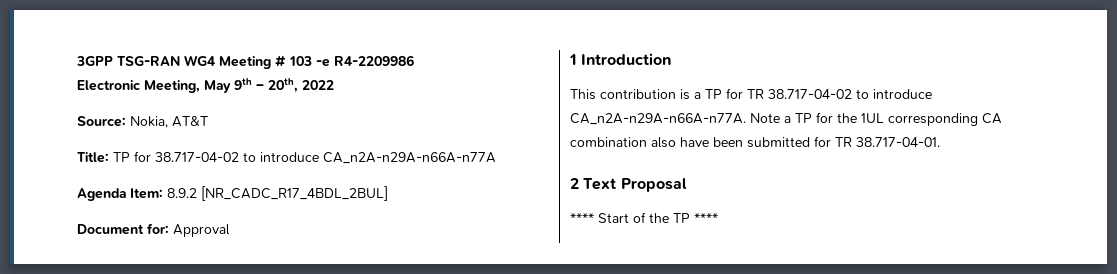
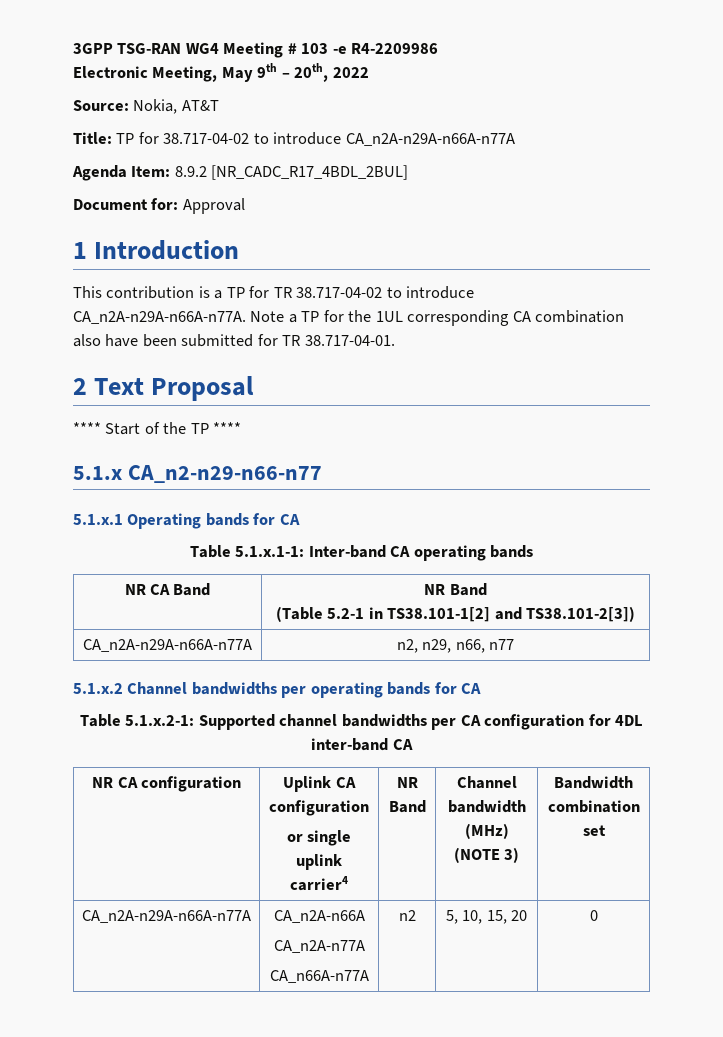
(718, 218) none -> [73,465,322,483] [73,513,300,529] [189,545,534,561] [124,583,211,596] [424,583,487,596] [275,606,636,622] [83,639,252,652] [396,639,515,653] [73,682,482,698] [79,714,644,730] [311,738,413,751] [92,776,241,792] [283,776,356,792] [269,800,369,816] [286,830,352,846] [296,854,342,870] [290,876,348,891] [396,777,418,788] [388,800,426,813] [456,776,517,789] [447,800,526,813] [464,823,509,839] [453,847,520,863] [554,776,633,789] [547,800,640,813] [582,825,606,836] [82,910,251,923] [273,910,365,923] [273,940,365,953] [269,970,369,983] [398,910,416,921] [445,910,528,924] [589,910,598,921] // 5.1.x CA_n2-n29-n66-n77 // 5.1.x.1 Operating bands for CA // Table 5.1.x.1-1: Inter-band CA operating bands // NR CA Band | NR Band // (Table 5.2-1 in TS38.101-1[2] and TS38.101-2[3]) // CA_n2A-n29A-n66A-n77A | n2, n29, n66, n77 // 5.1.x.2 Channel bandwidths per operating bands for CA // Table 5.1.x.2-1: Supported channel bandwidths per CA configuration for 4DL inter-band CA // NR CA configuration | Uplink CA configuration // or single uplink carrier4 | NR Band | Channel bandwidth (MHz) (NOTE 3) | Bandwidth combination set // CA_n2A-n29A-n66A-n77A | CA_n2A-n66A // CA_n2A-n77A // CA_n66A-n77A | n2 | 5, 10, 15, 20 | 0

